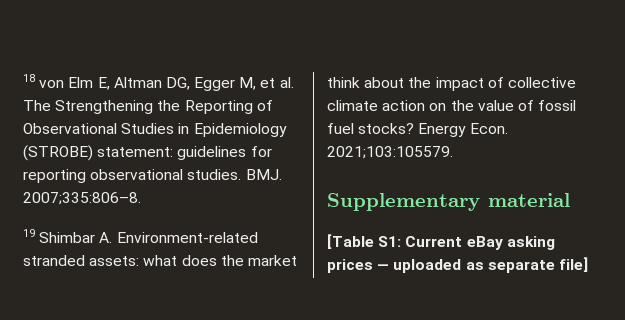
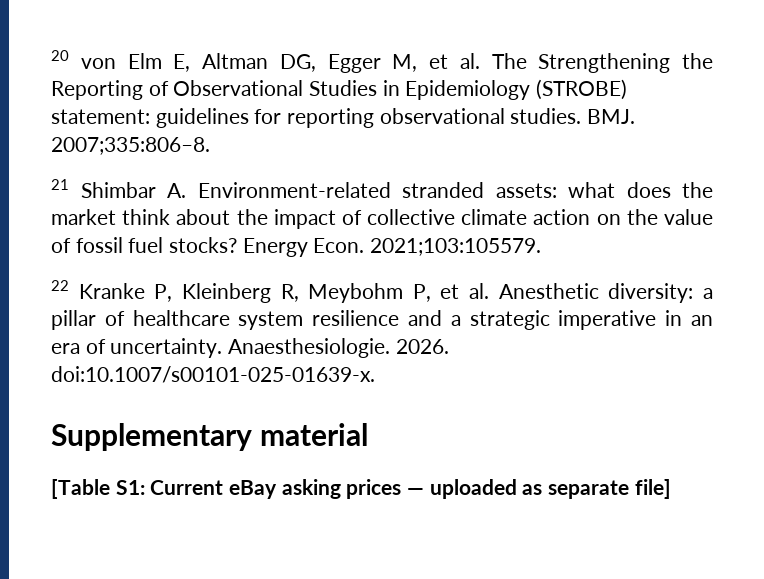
[23,74,35,82] 18 -> [51,50,69,61] 20
[23,229,35,237] 19 -> [51,179,69,190] 21
(453, 152) none -> [51,280,713,303] [51,310,713,330] [51,338,449,358] [51,366,375,383] // 22 Kranke P, Kleinberg R, Meybohm P, et al. Anesthetic diversity: a pillar of healthcare system resilience and a strategic imperative in an era of uncertainty. Anaesthesiologie. 2026. doi:10.1007/s00101-025-01639-x.

